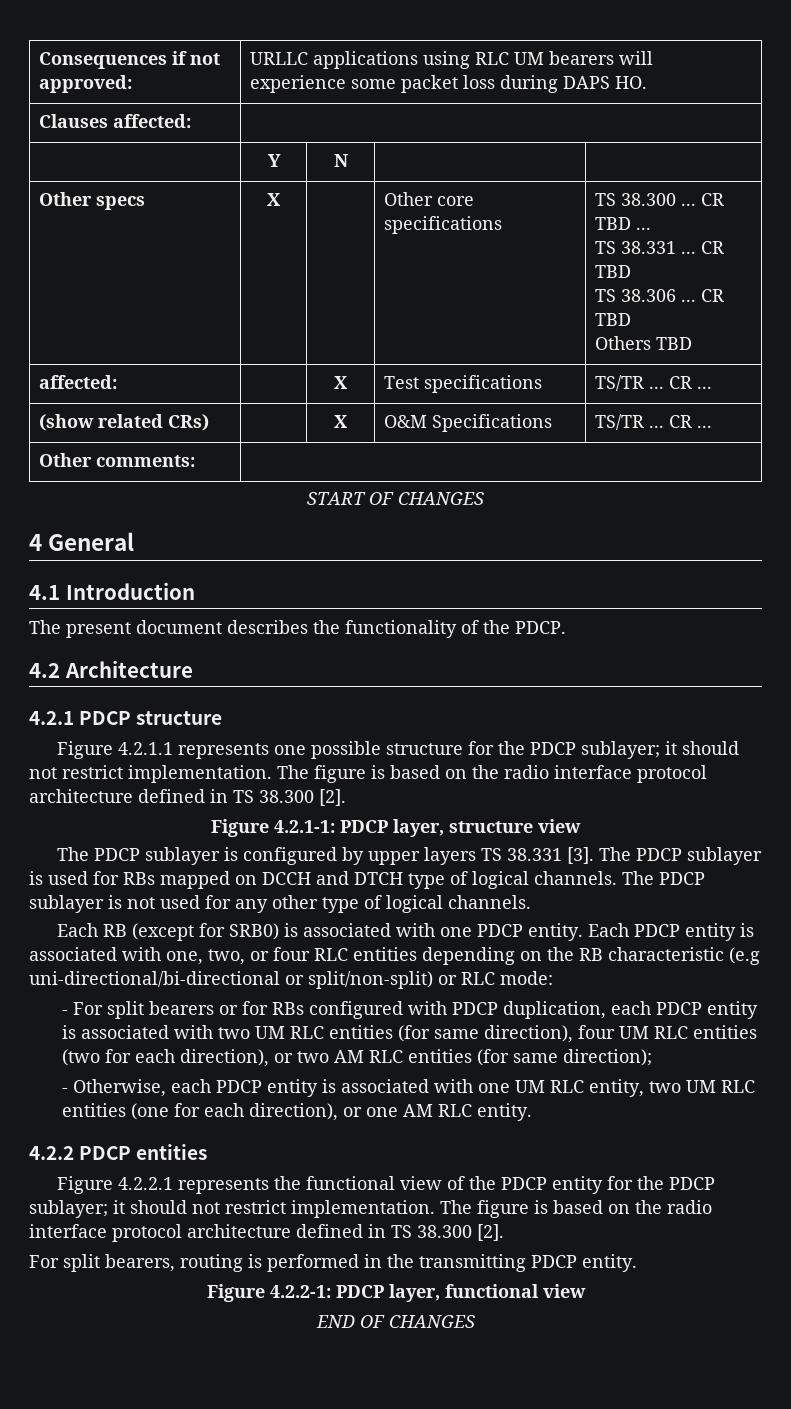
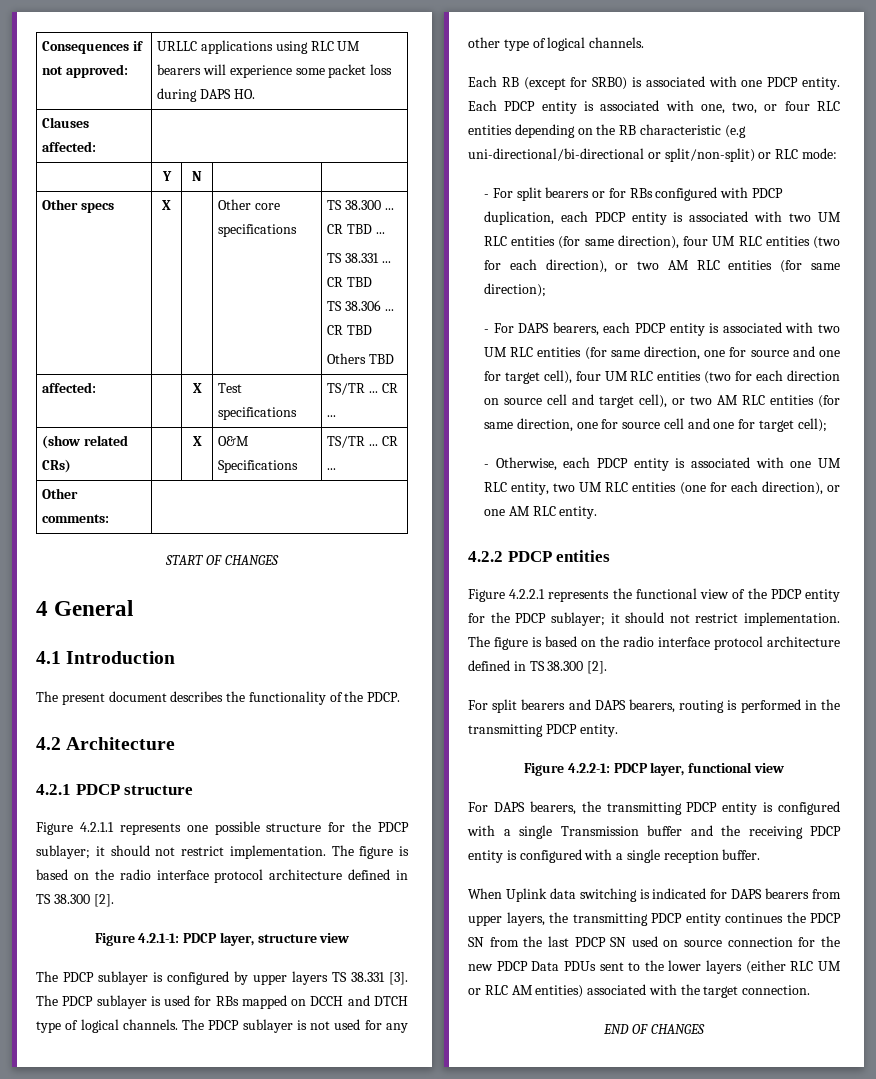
(653, 1057) none -> [483,322,840,336] [483,346,840,360] [483,370,840,384] [483,394,840,408] [483,418,827,432] // - For DAPS bearers, each PDCP entity is associated with two UM RLC entities (for same direction, one for source and one for target cell), four UM RLC entities (two for each direction on source cell and target cell), or two AM RLC entities (for same direction, one for source cell and one for target cell);
(100, 1263) none -> [521,699,626,710] bearers and DAPS
(586, 1291) none -> [468,801,840,815] [467,825,841,839] [468,849,761,863] [468,888,841,902] [468,912,841,926] [468,936,840,947] [468,960,841,974] [468,984,811,998] // For DAPS bearers, the transmitting PDCP entity is configured with a single Transmission buffer and the receiving PDCP entity is configured with a single reception buffer. // When Uplink data switching is indicated for DAPS bearers from upper layers, the transmitting PDCP entity continues the PDCP SN from the last PDCP SN used on source connection for the new PDCP Data PDUs sent to the lower layers (either RLC UM or RLC AM entities) associated with the target connection.

